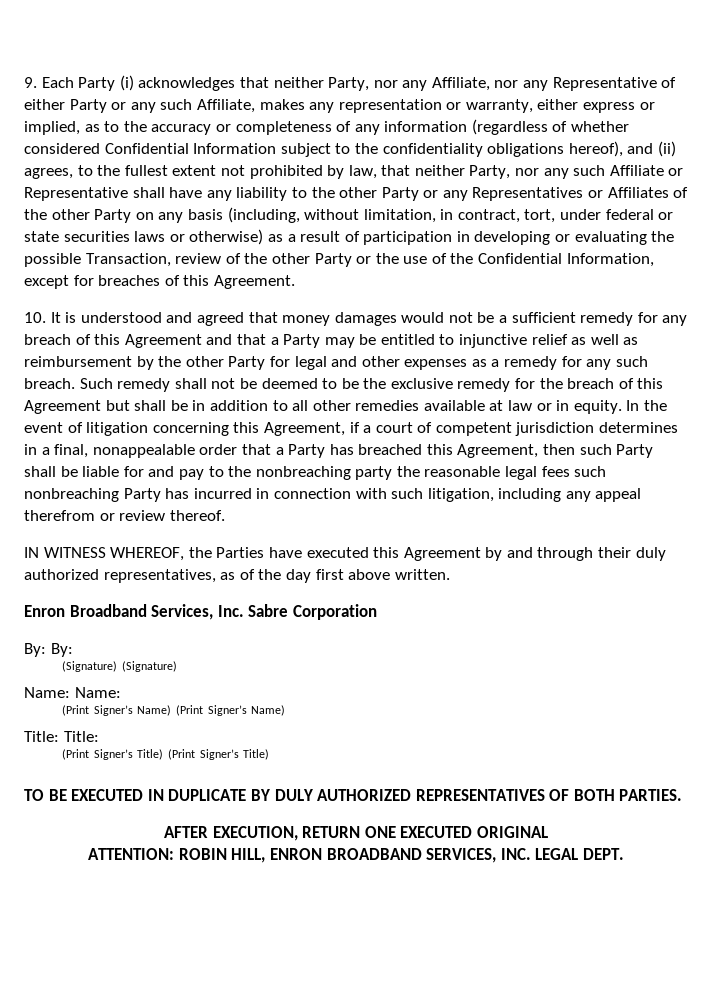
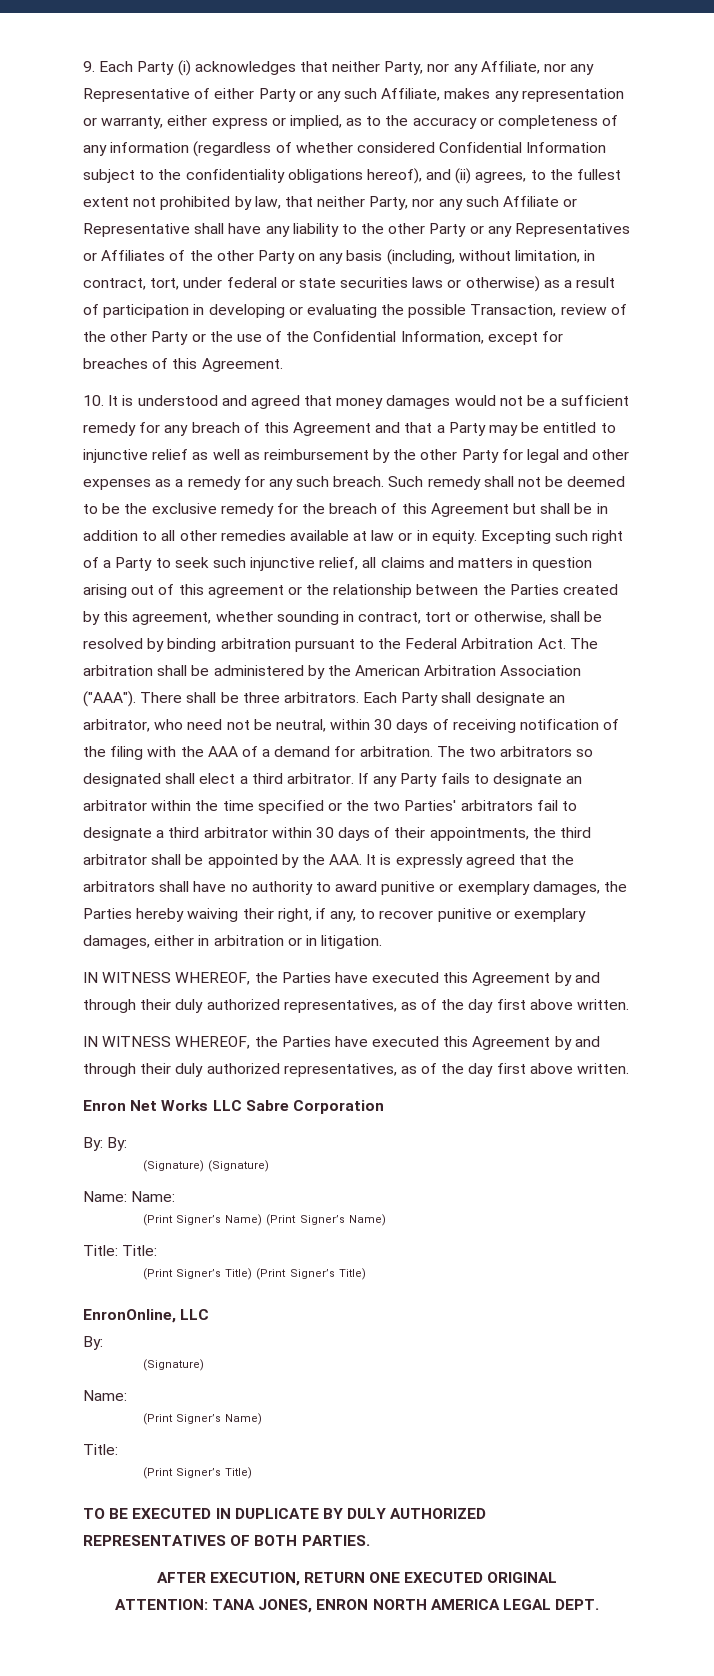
[626,400,668,411] [24,422,679,436] [24,444,654,458] [24,466,607,480] [24,488,642,502] [24,510,225,521] In the event of litigation concerning this Agreement, if a court of competent jurisdiction determines in a final, nonappealable order that a Party has breached this Agreement, then such Party shall be liable for and pay to the nonbreaching party the reasonable legal fees such nonbreaching Party has incurred in connection with such litigation, including any appeal therefrom or review thereof. -> [481,530,624,544] [83,557,593,571] [83,584,619,598] [83,611,603,625] [83,638,598,652] [83,665,582,679] [83,691,565,707] [83,719,620,733] [83,746,594,760] [83,773,583,787] [83,800,578,814] [83,827,592,841] [83,854,575,868] [83,881,628,895] [83,908,587,922] [83,935,383,949] [83,972,600,986] [83,999,630,1013] Excepting such right of a Party to seek such injunctive relief, all claims and matters in question arising out of this agreement or the relationship between the Parties created by this agreement, whether sounding in contract, tort or otherwise, shall be resolved by binding arbitration pursuant to the Federal Arbitration Act. The arbitration shall be administered by the American Arbitration Association ("AAA"). There shall be three arbitrators. Each Party shall designate an arbitrator, who need not be neutral, within 30 days of receiving notification of the filing with the AAA of a demand for arbitration. The two arbitrators so designated shall elect a third arbitrator. If any Party fails to designate an arbitrator within the time specified or the two Parties' arbitrators fail to designate a third arbitrator within 30 days of their appointments, the third arbitrator shall be appointed by the AAA. It is expressly agreed that the arbitrators shall have no authority to award punitive or exemplary damages, the Parties hereby waiving their right, if any, to recover punitive or exemplary damages, either in arbitration or in litigation. // IN WITNESS WHEREOF, the Parties have executed this Agreement by and through their duly authorized representatives, as of the day first above written.
[69,604,244,620] Broadband Services, Inc. -> [130,1100,242,1111] Net Works LLC
(270, 754) none -> [83,1309,210,1323] [83,1336,103,1350] [142,1359,204,1371] [83,1390,127,1401] [142,1413,263,1425] [83,1444,118,1455] [142,1467,253,1479] // EnronOnline, LLC // By: // (Signature) // Name: // (Print Signer’s Name) // Title: // (Print Signer’s Title)
[178,848,531,863] ROBIN HILL, ENRON BROADBAND SERVICES, INC. -> [212,1599,500,1613] TANA JONES, ENRON NORTH AMERICA

